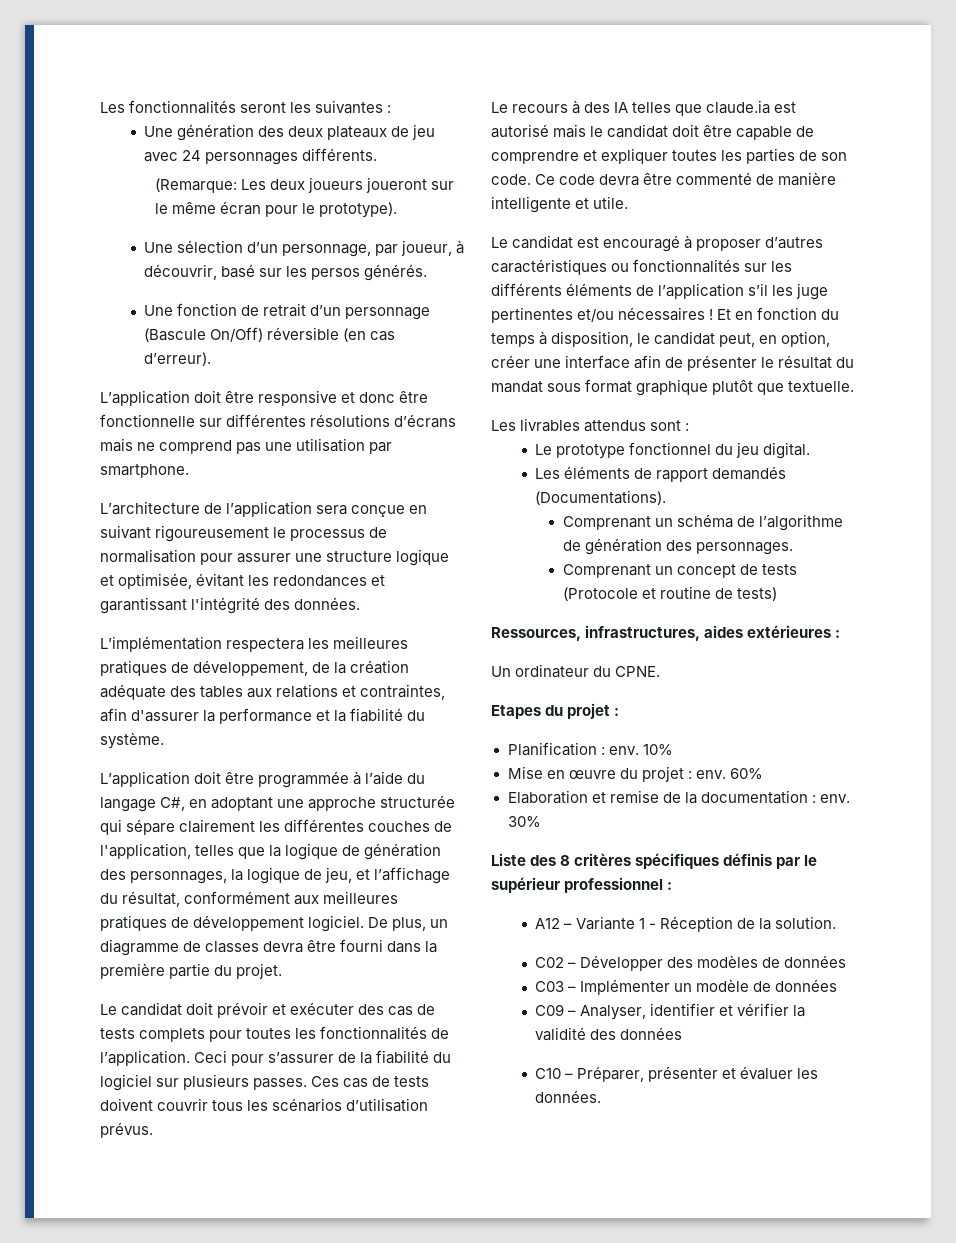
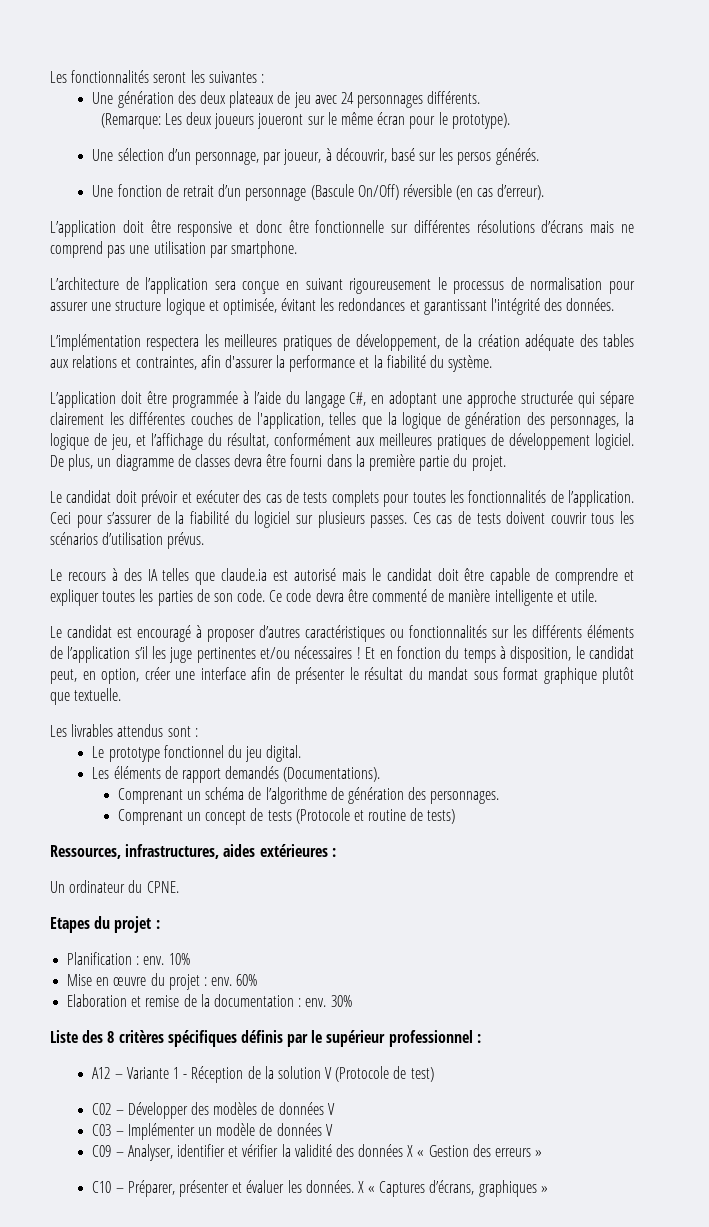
[775,916,837,929] solution. -> [277,1066,434,1082] solution V (Protocole de test)
(847, 961) none -> [327,1103,335,1115] V
(838, 985) none -> [325,1124,333,1136] V
(683, 1033) none -> [407,1144,543,1157] X « Gestion des erreurs »
(602, 1096) none -> [357,1180,548,1197] X « Captures d’écrans, graphiques »

